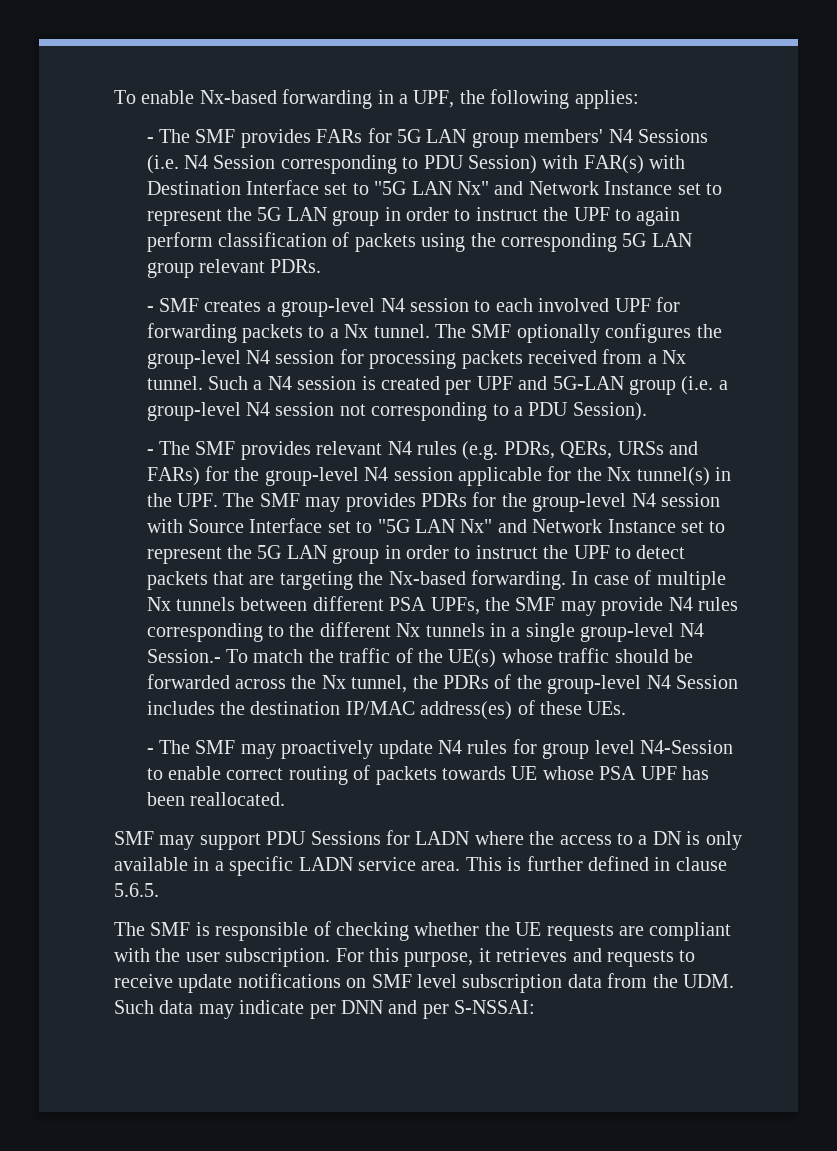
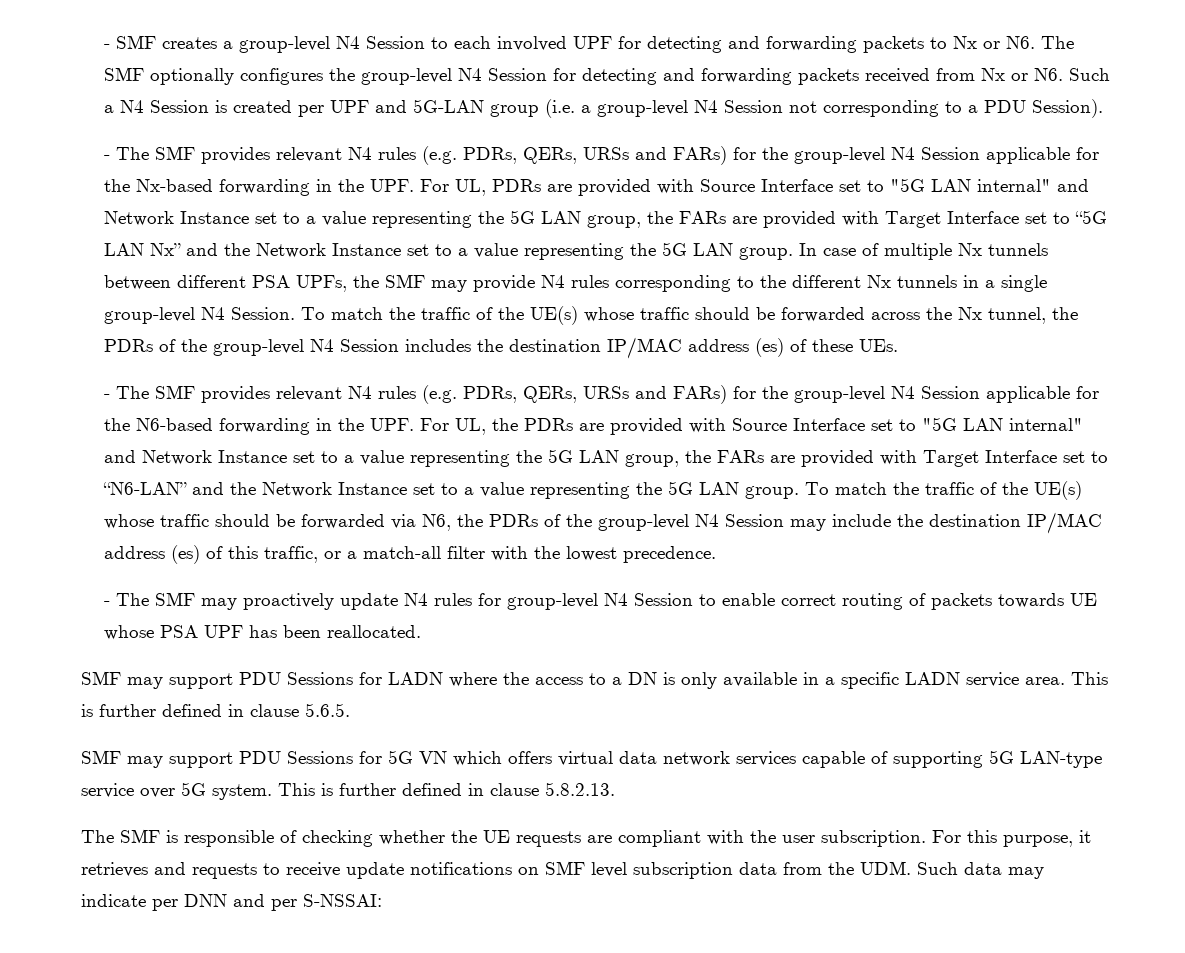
[114,89,639,109] [146,128,709,148] [146,155,686,174] [146,180,723,195] [146,207,681,226] [146,232,692,252] [146,259,322,278] To enable Nx-based forwarding in a UPF, the following applies: // - The SMF provides FARs for 5G LAN group members' N4 Sessions (i.e. N4 Session corresponding to PDU Session) with FAR(s) with Destination Interface set to "5G LAN Nx" and Network Instance set to represent the 5G LAN group in order to instruct the UPF to again perform classification of packets using the corresponding 5G LAN group relevant PDRs. // -> (104, 46) none
[410,298,470,312] session -> [366,36,426,49] Session
(681, 304) none -> [647,36,761,53] detecting and
[329,324,430,338] a Nx tunnel. -> [953,36,1036,49] Nx or N6.
[275,349,687,369] [146,376,203,390] session for processing packets received from a Nx tunnel. -> [488,68,1064,85] Session for detecting and forwarding packets received from Nx or N6.
[297,376,357,390] session -> [150,100,210,113] Session
[275,402,335,416] session -> [724,100,784,113] Session
[393,466,732,486] [146,492,721,512] [146,518,726,533] [146,545,686,564] [146,570,567,590] session applicable for the Nx tunnel(s) in the UPF. The SMF may provides PDRs for the group-level N4 session with Source Interface set to "5G LAN Nx" and Network Instance set to represent the 5G LAN group in order to instruct the UPF to detect packets that are targeting the Nx-based forwarding. -> [921,147,1100,164] [104,178,1090,196] [104,210,1108,228] [104,242,794,260] Session applicable for the Nx-based forwarding in the UPF. For UL, PDRs are provided with Source Interface set to "5G LAN internal" and Network Instance set to a value representing the 5G LAN group, the FARs are provided with Target Interface set to “5G LAN Nx” and the Network Instance set to a value representing the 5G LAN group.
[146,649,221,663] Session.- -> [231,307,296,320] Session.
[420,701,513,720] address(es) -> [688,338,785,357] address (es)
(627, 708) none -> [104,385,1100,404] [104,417,1084,435] [104,449,1109,467] [103,481,1083,500] [104,512,1103,534] [104,545,717,564] // - The SMF provides relevant N4 rules (e.g. PDRs, QERs, URSs and FARs) for the group-level N4 Session applicable for the N6-based forwarding in the UPF. For UL, the PDRs are provided with Source Interface set to "5G LAN internal" and Network Instance set to a value representing the 5G LAN group, the FARs are provided with Target Interface set to “N6-LAN” and the Network Instance set to a value representing the 5G LAN group. To match the traffic of the UE(s) whose traffic should be forwarded via N6, the PDRs of the group-level N4 Session may include the destination IP/MAC address (es) of this traffic, or a match-all filter with the lowest precedence.
[542,740,734,759] group level N4-Session -> [507,593,694,610] group-level N4 Session
(159, 890) none -> [81,750,1102,768] [81,782,615,800] // SMF may support PDU Sessions for 5G VN which offers virtual data network services capable of supporting 5G LAN-type service over 5G system. This is further defined in clause 5.8.2.13.

